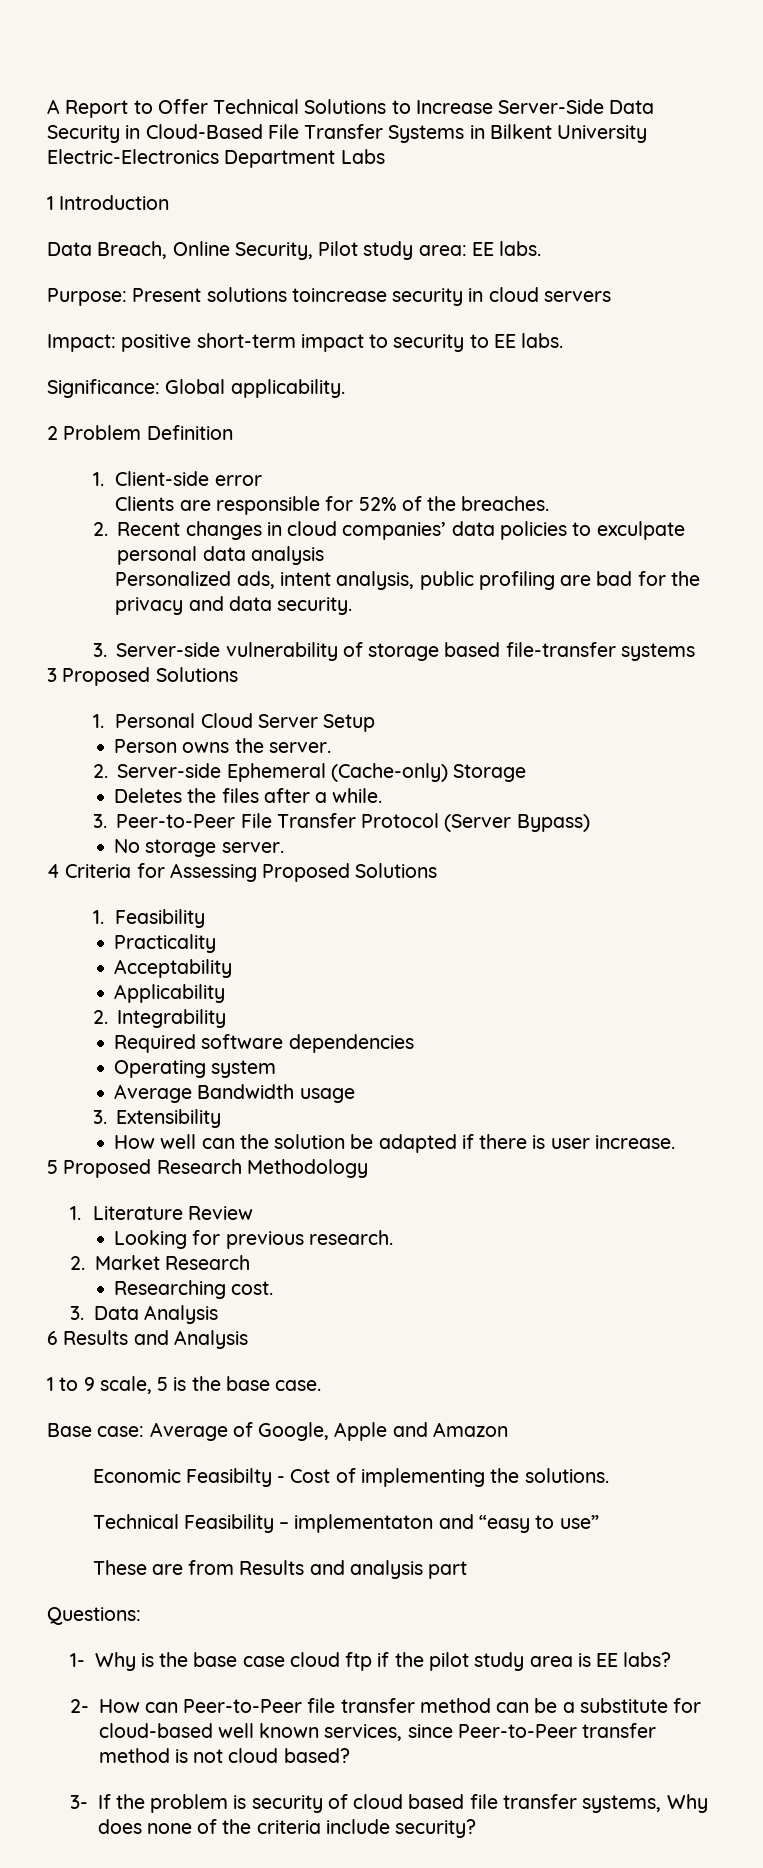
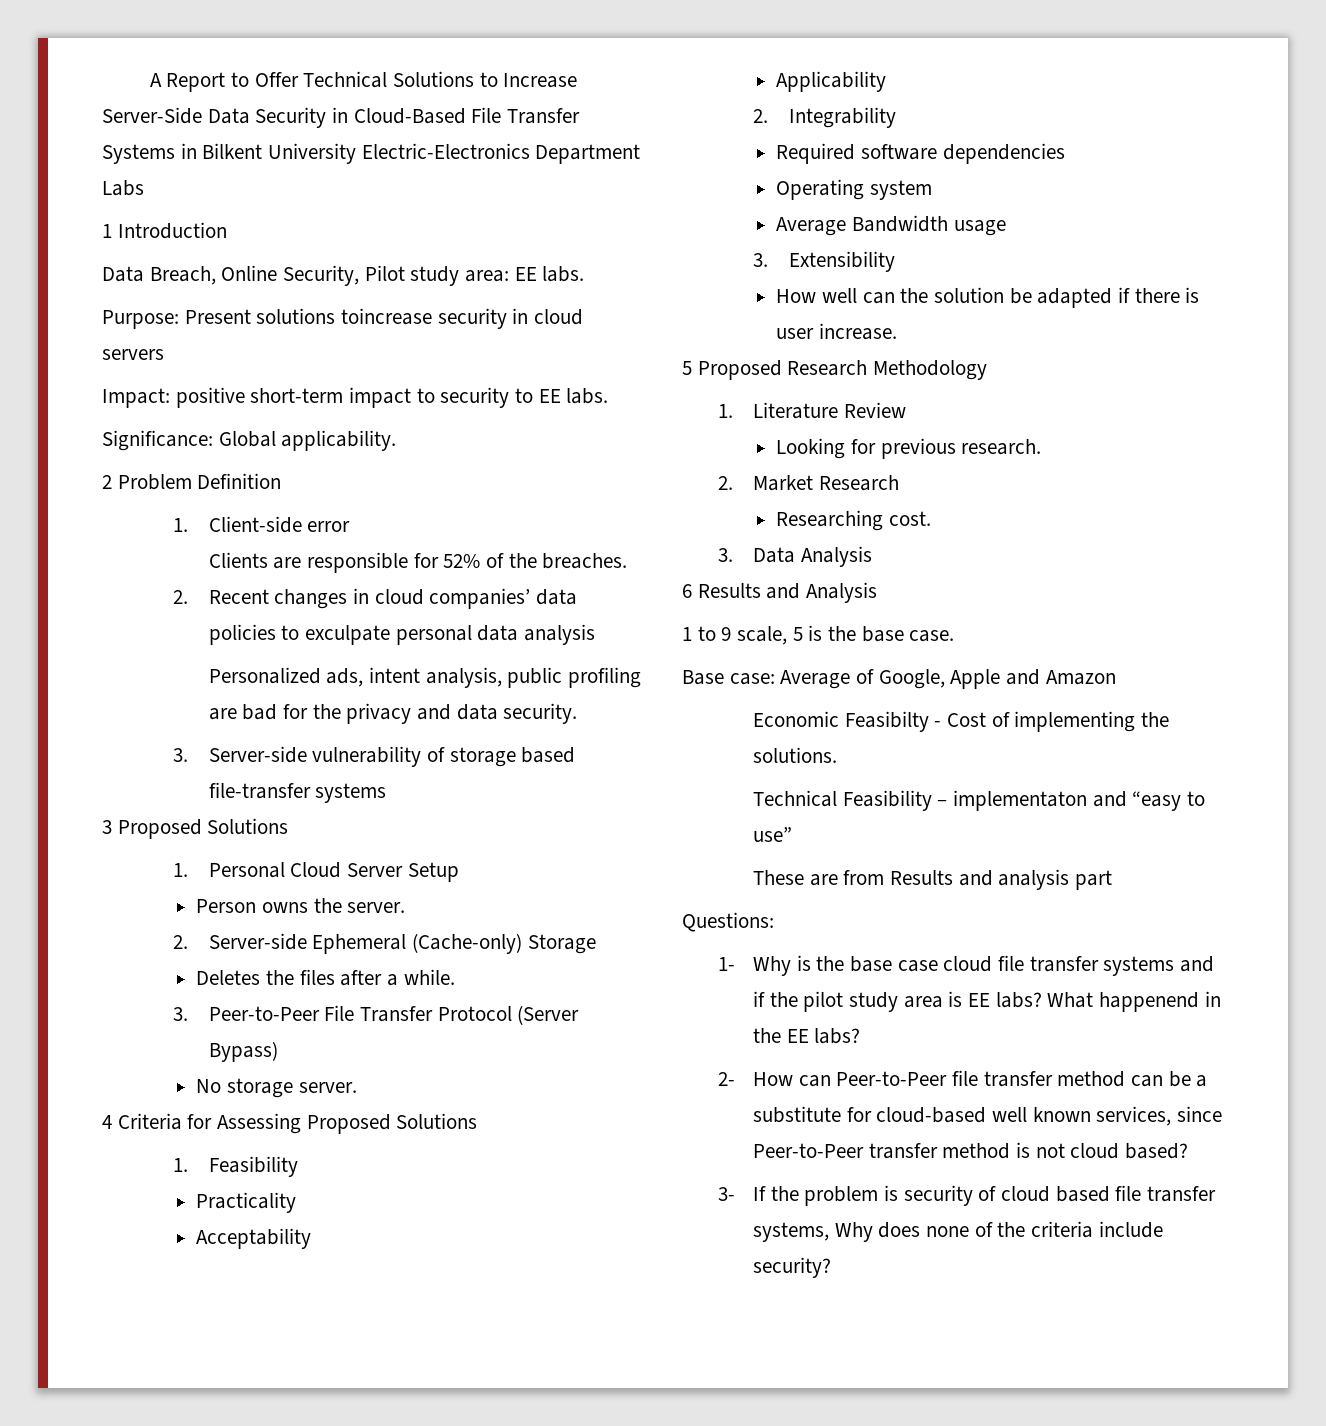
[345,1652,373,1671] ftp -> [998,955,1215,976] file transfer systems and
(672, 1659) none -> [1047,991,1221,1012] [753,1028,861,1044] What happenend in the EE labs?

